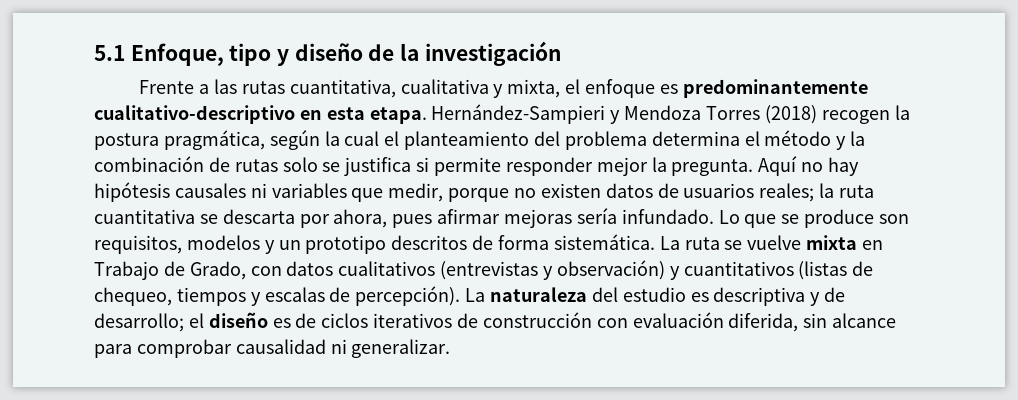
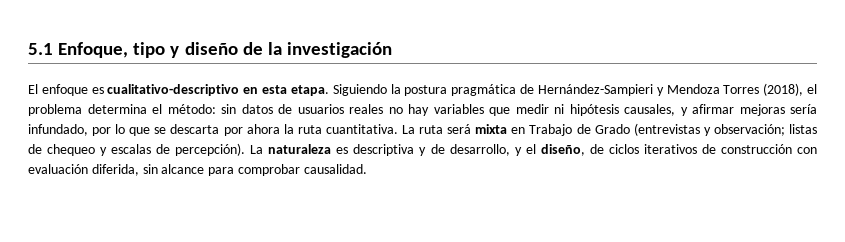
[139,79,581,98] Frente a las rutas cuantitativa, cualitativa y mixta, el -> [28,84,38,94] El
[682,79,868,98] predominantemente -> (104, 90) none
[431,104,910,124] [94,130,866,150] [94,156,860,176] [94,182,875,202] [94,208,910,228] [94,234,884,254] [94,260,874,280] [94,287,246,306] Hernández-Sampieri y Mendoza Torres (2018) recogen la postura pragmática, según la cual el planteamiento del problema determina el método y la combinación de rutas solo se justifica si permite responder mejor la pregunta. Aquí no hay hipótesis causales ni variables que medir, porque no existen datos de usuarios reales; la ruta cuantitativa se descarta por ahora, pues afirmar mejoras sería infundado. Lo que se produce son requisitos, modelos y un prototipo descritos de forma sistemática. La ruta se vuelve mixta en Trabajo de Grado, con datos cualitativos (entrevistas y observación) y cuantitativos (listas de chequeo, tiempos -> [332,83,818,96] [28,104,817,116] [28,123,817,136] [28,144,96,156] Siguiendo la postura pragmática de Hernández-Sampieri y Mendoza Torres (2018), el problema determina el método: sin datos de usuarios reales no hay variables que medir ni hipótesis causales, y afirmar mejoras sería infundado, por lo que se descarta por ahora la ruta cuantitativa. La ruta será mixta en Trabajo de Grado (entrevistas y observación; listas de chequeo
[591,287,686,302] del estudio -> (332, 149) none
[94,312,291,332] desarrollo; el diseño es -> [449,144,585,156] desarrollo, y el diseño,
[235,339,451,358] causalidad ni generalizar. -> [303,164,367,174] causalidad.

